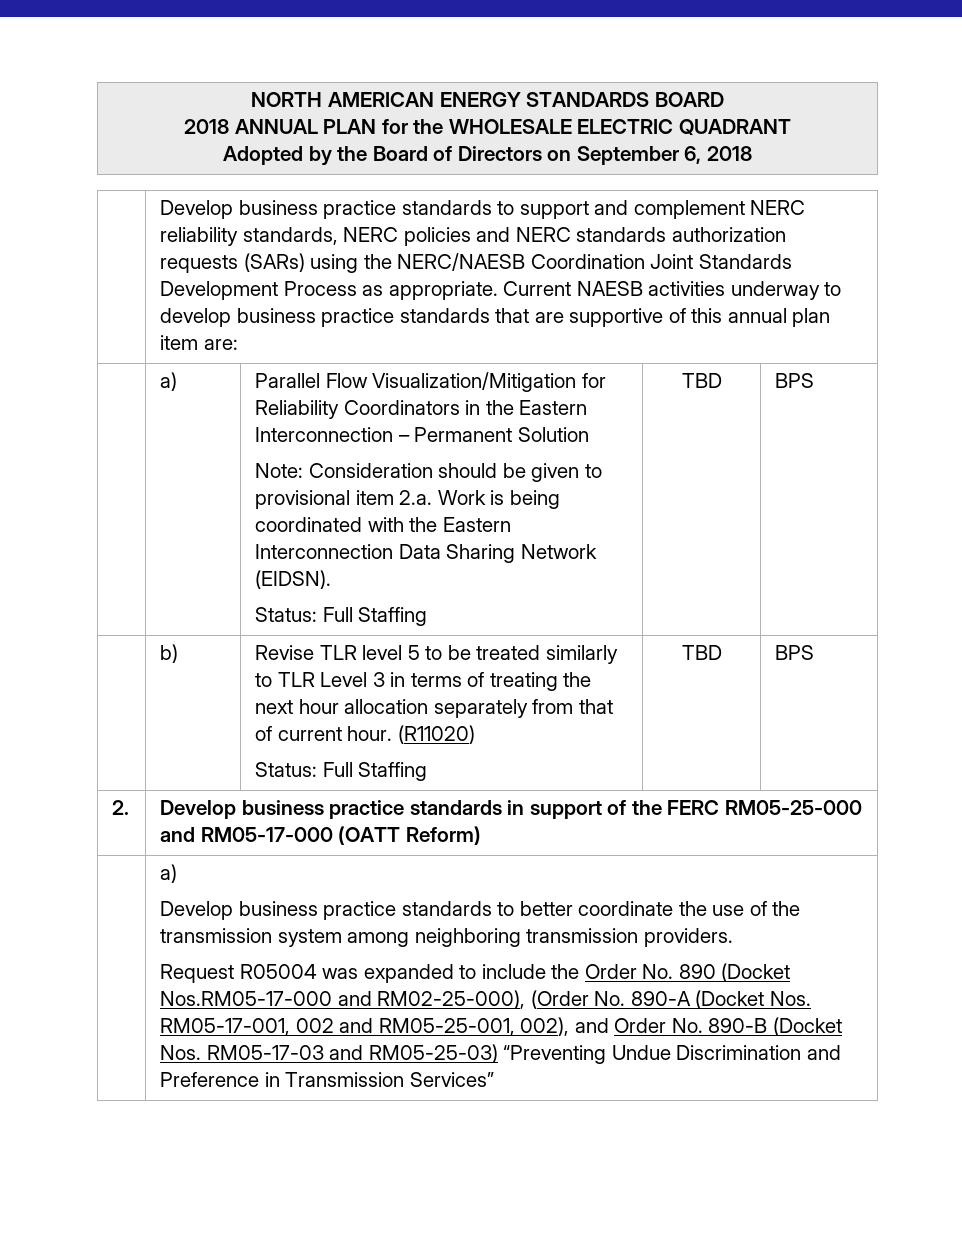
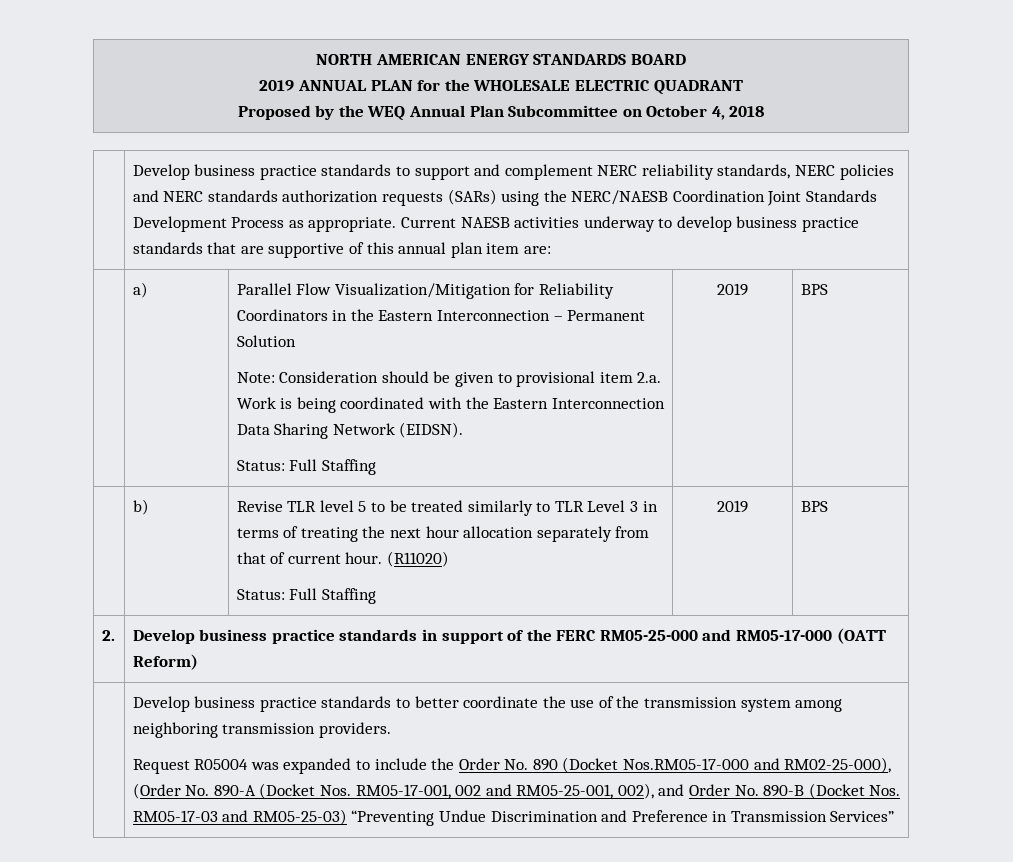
[184,119,230,134] 2018 -> [259,80,295,91] 2019
[223,146,304,165] Adopted -> [237,105,311,120] Proposed
[372,146,702,165] Board of Directors on September 6, -> [367,105,725,121] WEQ Annual Plan Subcommittee on October 4,
[681,373,722,388] TBD -> [717,283,748,296] 2019
[681,645,722,660] TBD -> [717,500,748,513] 2019
[160,864,178,883] a) // -> (198, 662) none

